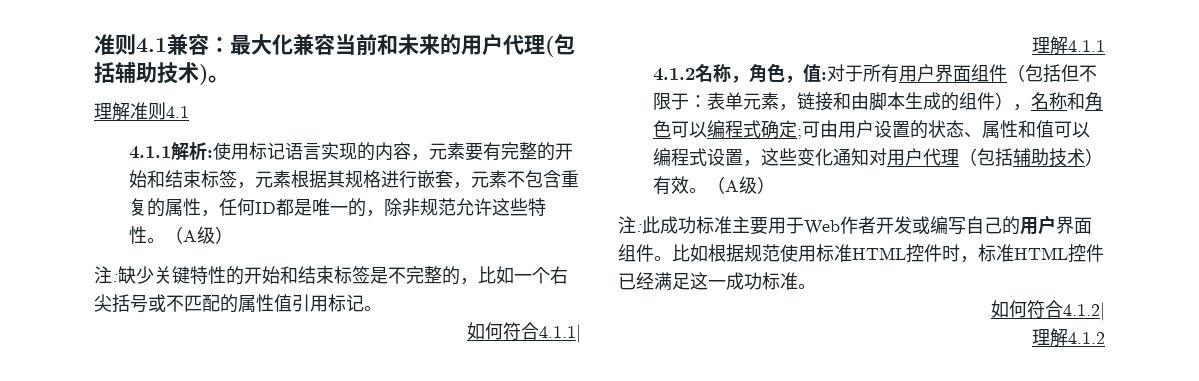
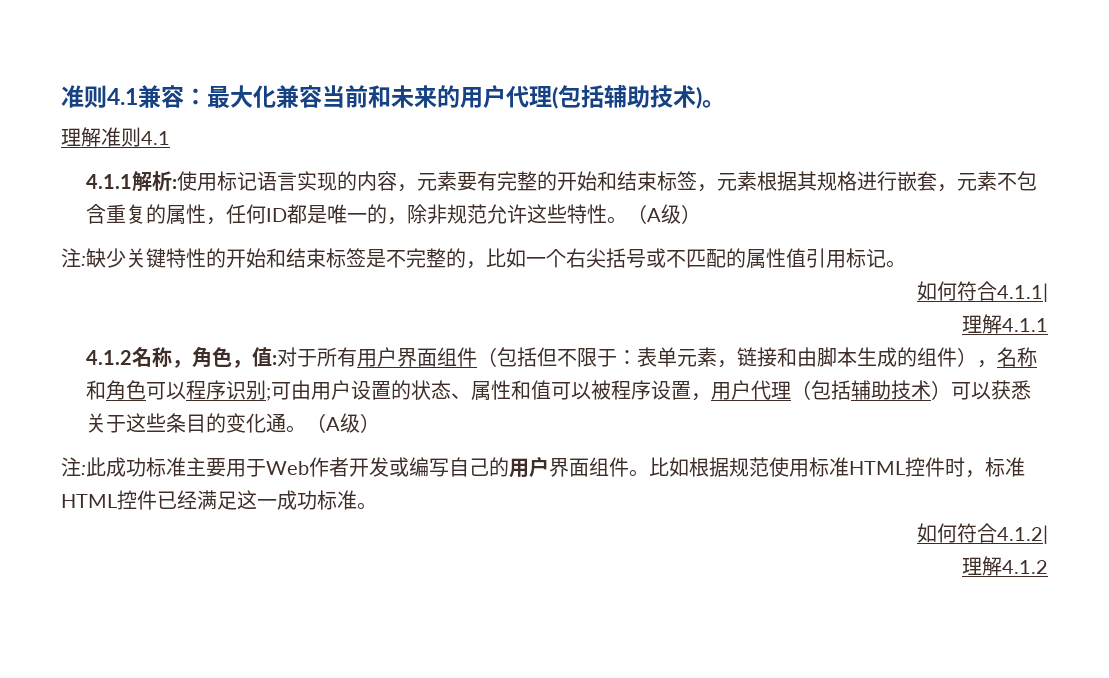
[706,120,797,139] 编程式确定 -> [186,380,267,400] 程序识别
[652,148,1103,167] [652,176,689,195] 编程式设置，这些变化通知对用户代理（包括辅助技术）有效 -> [591,380,1032,401] [86,413,287,433] 被程序设置，用户代理（包括辅助技术）可以获悉关于这些条目的变化通

